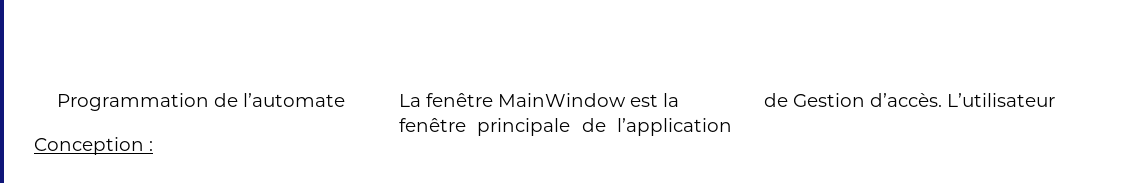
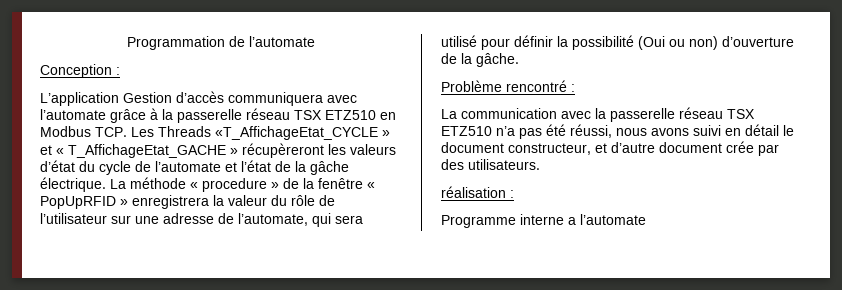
[399,93,679,107] [399,118,732,136] [764,93,1055,107] La fenêtre MainWindow est la fenêtre principale de l’application de Gestion d’accès. L’utilisateur -> [40,91,357,106] [40,108,396,123] [40,126,390,140] [40,143,396,158] [40,160,349,175] [40,177,375,192] [40,195,335,209] [40,213,363,227] [441,35,794,50] [441,53,519,67] [441,80,575,92] [441,107,755,122] [441,124,794,139] [441,141,779,156] [441,159,540,170] [441,186,514,198] [441,214,646,228] L’application Gestion d’accès communiquera avec l’automate grâce à la passerelle réseau TSX ETZ510 en Modbus TCP. Les Threads «T_AffichageEtat_CYCLE » et « T_AffichageEtat_GACHE » récupèreront les valeurs d’état du cycle de l’automate et l’état de la gâche électrique. La méthode « procedure » de la fenêtre « PopUpRFID » enregistrera la valeur du rôle de l’utilisateur sur une adresse de l’automate, qui sera utilisé pour définir la possibilité (Oui ou non) d’ouverture de la gâche. // Problème rencontré : // La communication avec la passerelle réseau TSX ETZ510 n’a pas été réussi, nous avons suivi en détail le document constructeur, et d’autre document crée par des utilisateurs. // réalisation : // Programme interne a l’automate

